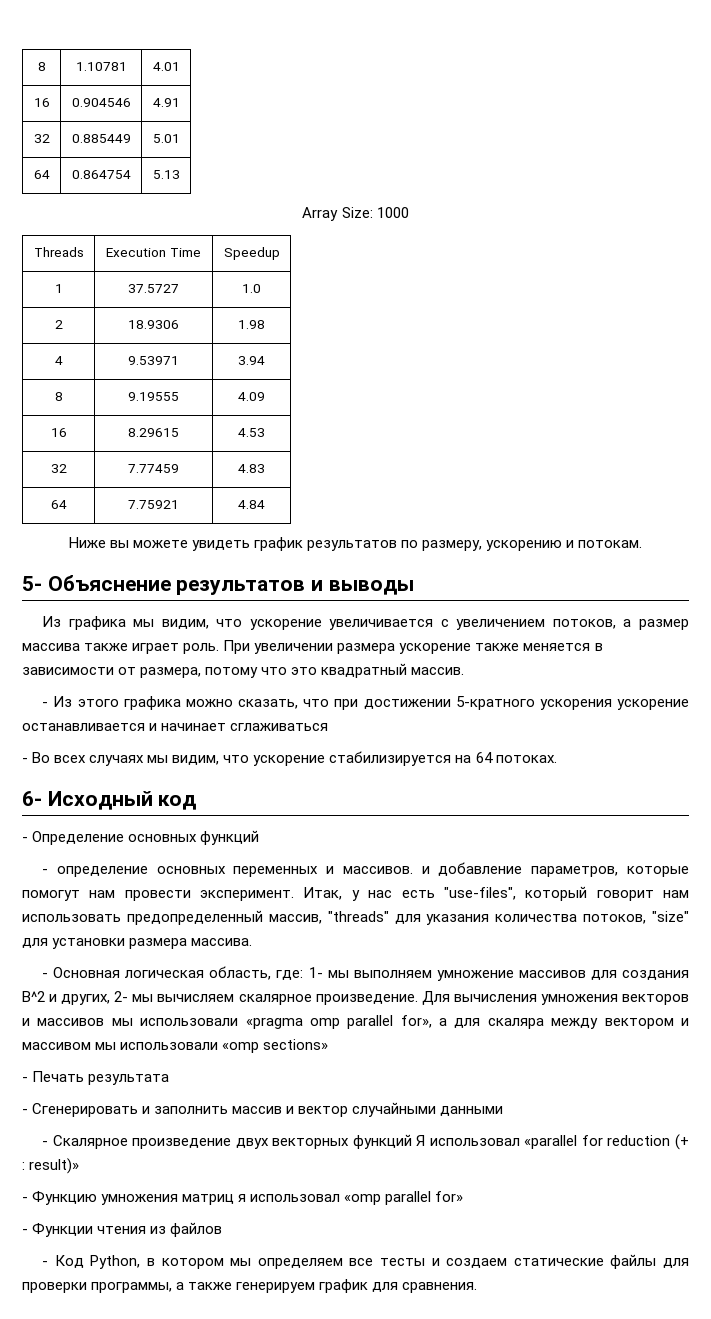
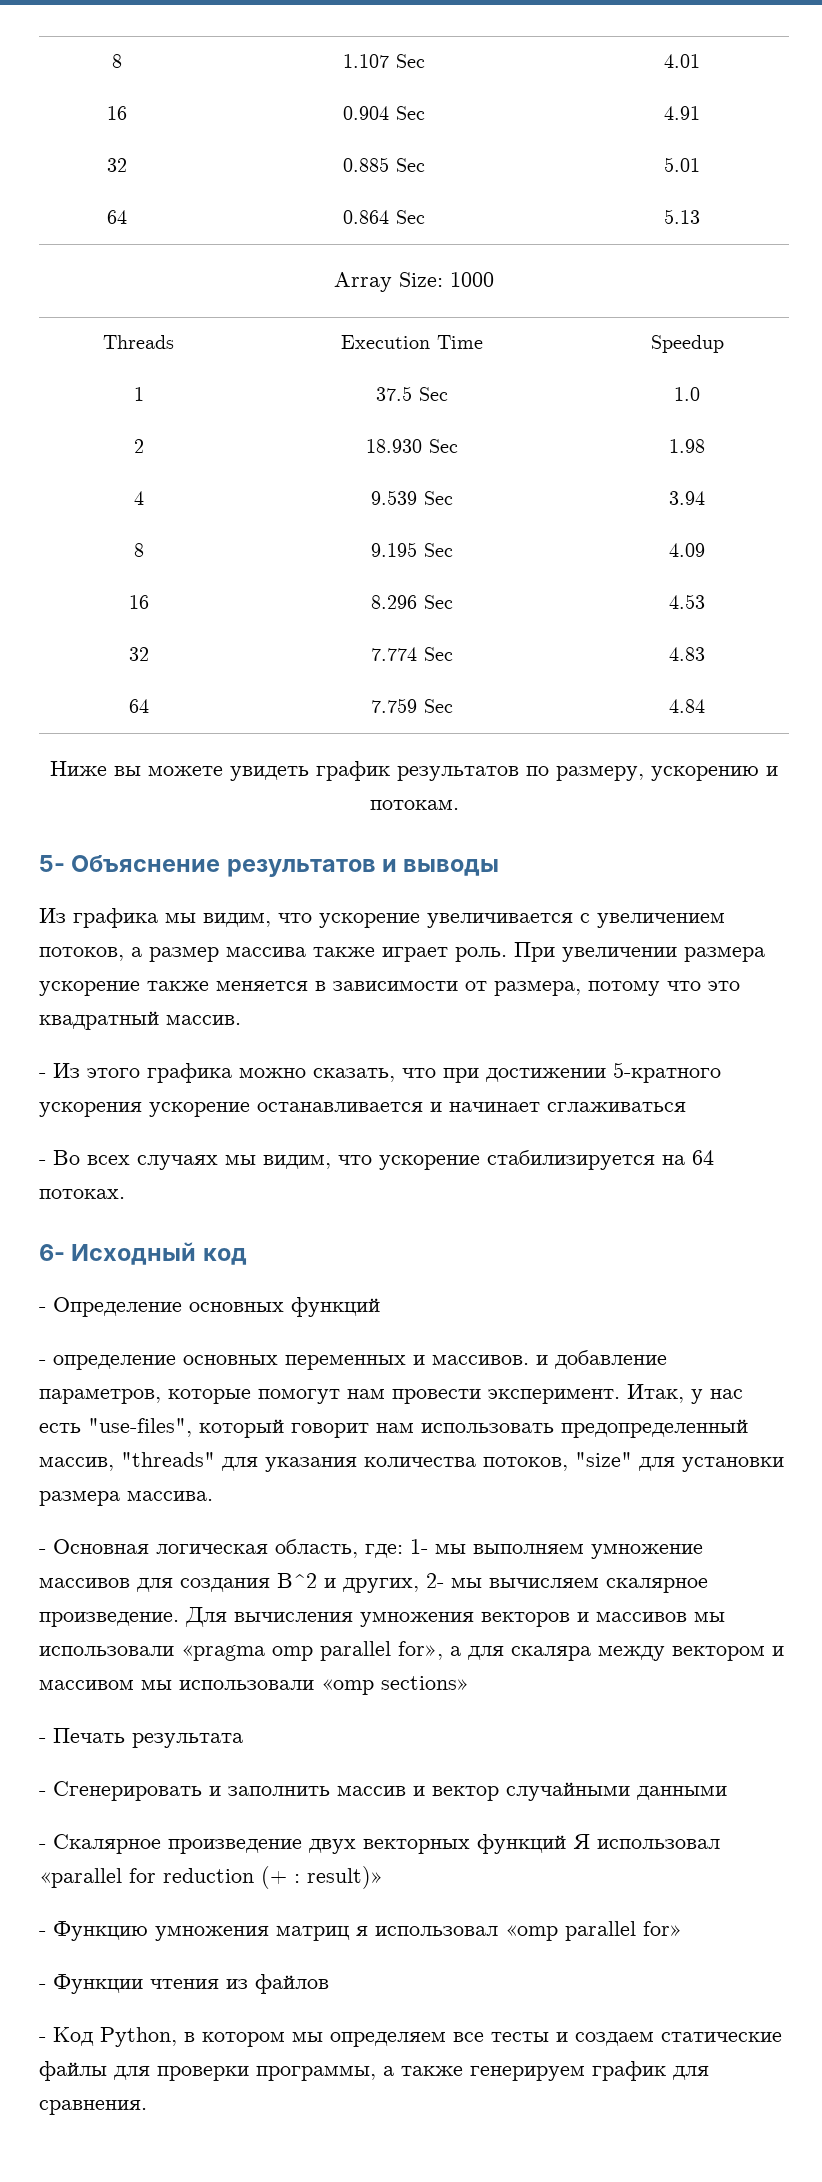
[37,62,46,71] [75,62,127,71] 8 | 1.10781 -> [111,54,122,68] [343,54,425,68] 8 | 1.107 Sec
[71,98,131,107] 0.904546 -> [343,106,425,120] 0.904 Sec
[71,134,131,143] 0.885449 -> [343,157,425,172] 0.885 Sec
[71,170,131,179] 0.864754 -> [343,210,425,224] 0.864 Sec
[128,284,179,293] 37.5727 -> [375,386,448,401] 37.5 Sec
[128,320,179,329] 18.9306 -> [365,439,458,453] 18.930 Sec
[128,356,179,365] 9.53971 -> [370,490,453,505] 9.539 Sec
[128,392,179,401] 9.19555 -> [370,542,453,557] 9.195 Sec
[128,428,179,437] 8.29615 -> [370,595,453,609] 8.296 Sec
[128,464,179,473] 7.77459 -> [370,647,453,661] 7.774 Sec
[128,500,179,509] 7.75921 -> [370,698,453,713] 7.759 Sec

